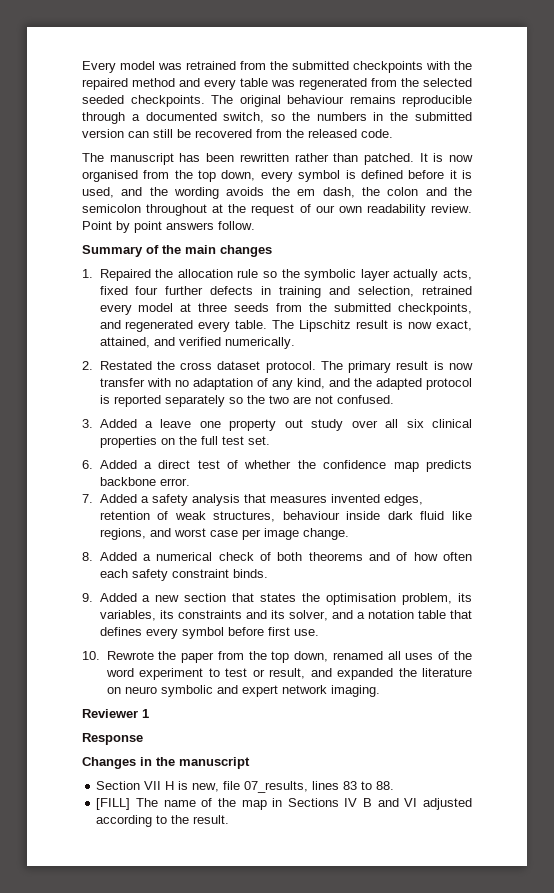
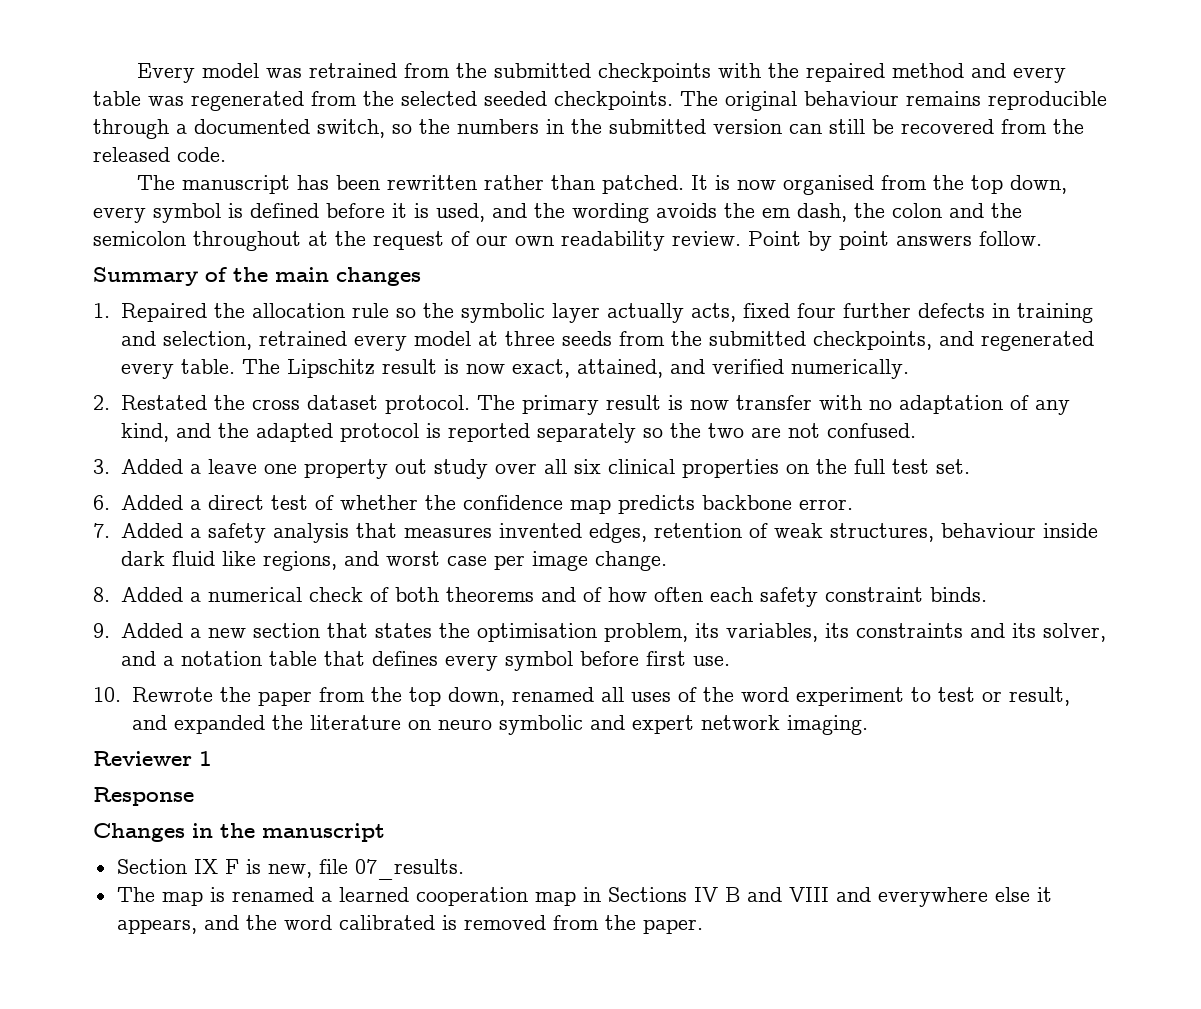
[144,781,175,790] VII H -> [193,859,239,874] IX F
[244,781,395,793] [96,798,236,810] 07_results, lines 83 to 88. // [FILL] The name of the -> [354,859,464,880] [116,887,528,906] 07_results. // The map is renamed a learned cooperation
[404,798,472,810] [96,815,230,827] VI adjusted according to the result. -> [788,887,1052,907] [116,915,703,934] VIII and everywhere else it appears, and the word calibrated is removed from the paper.

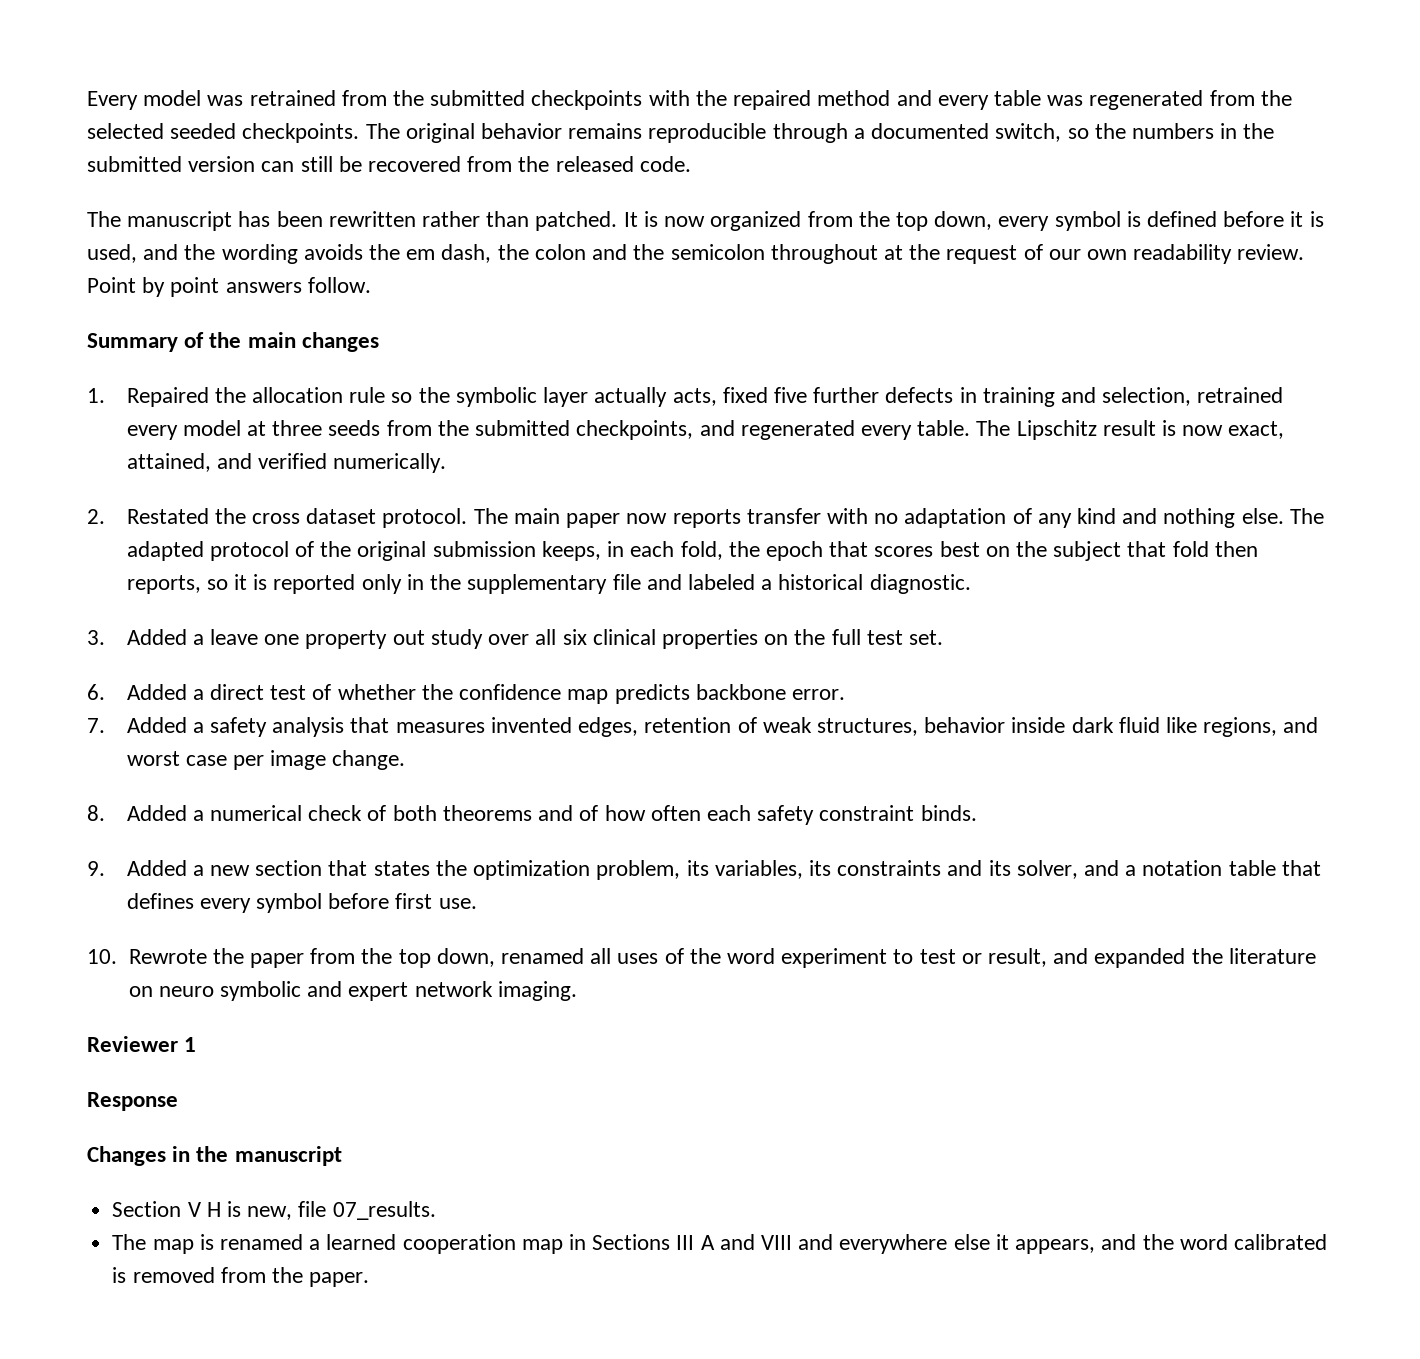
[804,91,899,106] behaviour -> [481,123,563,139] behavior
[783,175,875,195] organised -> [710,211,802,231] organized
[796,303,836,318] four -> [773,387,807,403] five
[521,395,729,415] primary result is now -> [513,508,741,528] main paper now reports
[120,423,916,443] kind, and the adapted protocol is reported separately so the two are not confused. -> [1076,508,1324,528] [126,541,1258,561] [126,574,971,594] kind and nothing else. The adapted protocol of the original submission keeps, in each fold, the epoch that scores best on the subject that fold then reports, so it is reported only in the supplementary file and labeled a historical diagnostic.
[940,523,1036,538] behaviour -> [924,717,1006,733] behavior
[476,623,597,642] optimisation -> [473,860,591,880] optimization
[193,859,239,874] IX F -> [187,1202,221,1217] V H
[693,887,740,902] IV B -> [676,1235,715,1250] III A

